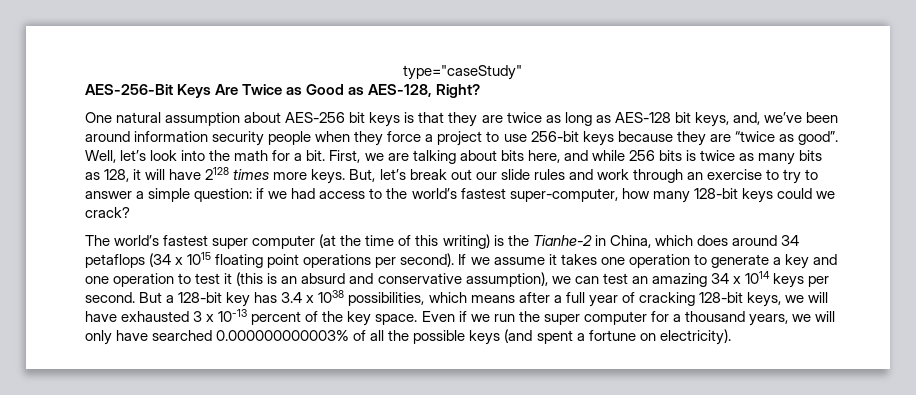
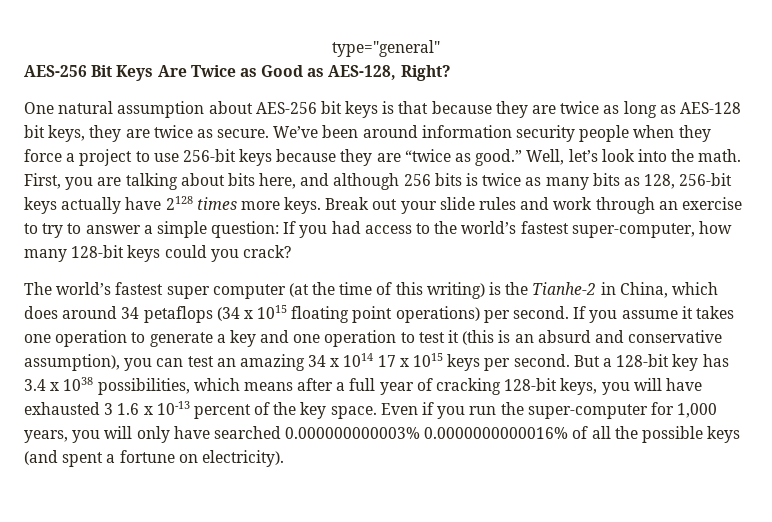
[403,65,522,80] [85,84,173,95] type="caseStudy" // AES-256-Bit -> [332,40,440,57] [24,65,113,77] type="general" // AES-256 Bit
(445, 117) none -> [431,101,492,114] because
[732,112,802,125] and, we’ve -> [89,125,319,142] they are twice as secure. We’ve
[797,131,838,145] good”. -> [475,149,523,166] good.”
[234,150,384,163] math for a bit. First, we -> [698,149,742,162] [24,173,94,190] math. First, you
[591,150,625,161] while -> [333,173,400,190] although
[133,169,166,180] it will -> [679,173,733,186] [24,197,122,214] 256-bit keys actually
[349,169,497,182] But, let’s break out our -> [325,197,437,214] Break out your
[256,188,288,199] if we -> [283,221,328,238] If you
[815,191,835,199] we -> [210,249,239,262] you
[303,253,490,268] operations per second). If we -> [395,306,618,323] operations) per second. If you
[551,276,571,284] we -> [124,358,153,371] you
(770, 277) none -> [377,353,444,367] 17 x 1015
[784,295,804,303] we -> [601,382,630,395] you
(203, 316) none -> [117,403,140,415] 1.6
[470,314,490,322] we -> [437,406,466,419] you
[543,311,812,326] super computer for a thousand years, we -> [527,402,718,419] [24,430,101,443] super-computer for 1,000 years, you
(350, 335) none -> [424,427,569,439] 0.0000000000016%

